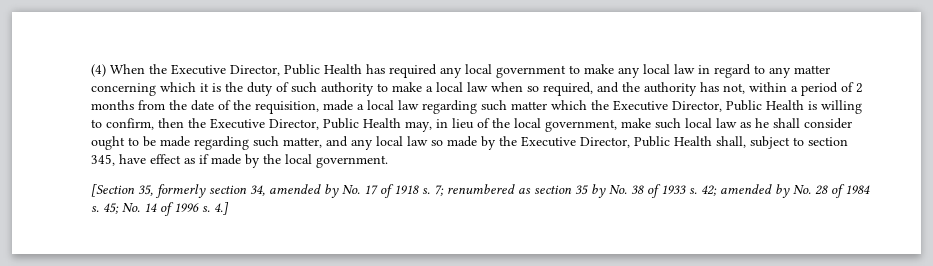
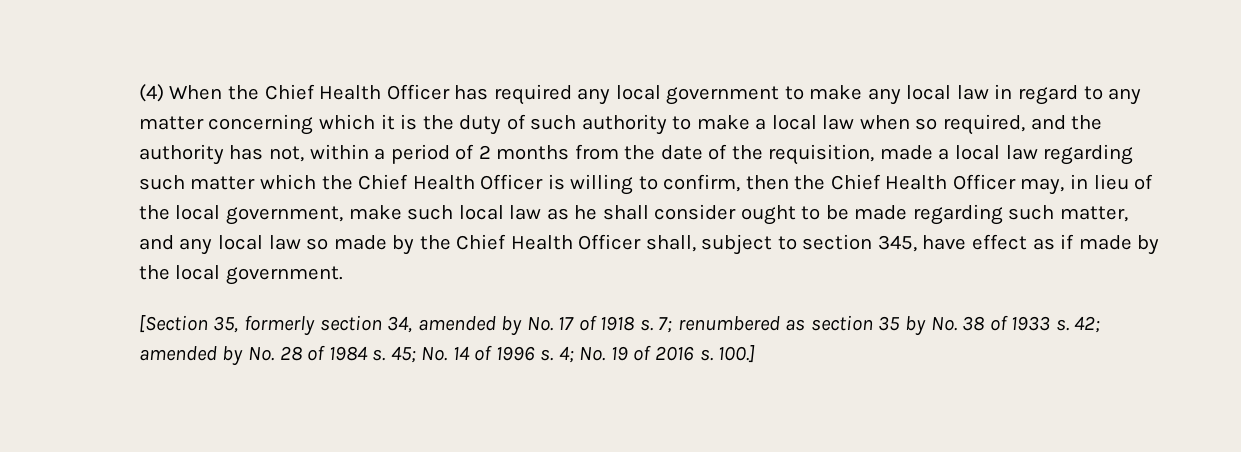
[170,64,362,76] Executive Director, Public Health -> [264,84,450,100] Chief Health Officer
[612,100,804,112] Executive Director, Public Health -> [358,174,544,190] Chief Health Officer
[209,118,401,130] Executive Director, Public Health -> [830,174,1016,190] Chief Health Officer
[520,136,712,148] Executive Director, Public Health -> [456,234,642,250] Chief Health Officer
[213,202,229,215] 4.] -> [558,345,756,363] 4; No. 19 of 2016 s. 100.]

